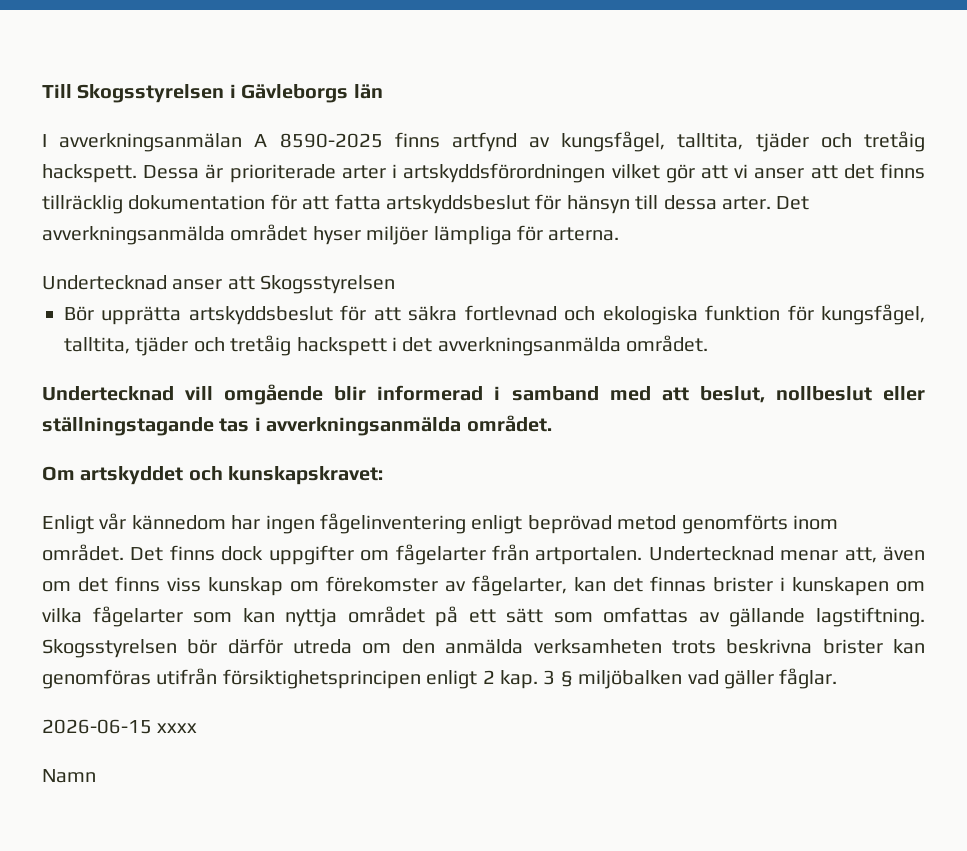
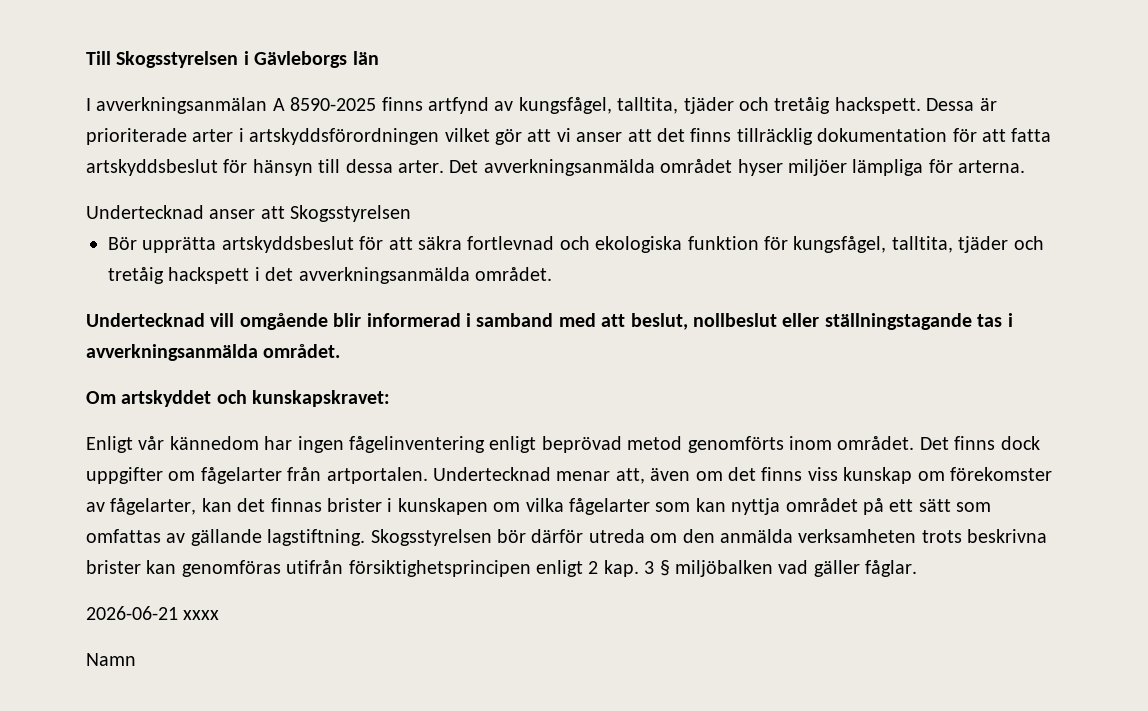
[42,719,152,734] 2026-06-15 -> [86,606,178,620] 2026-06-21

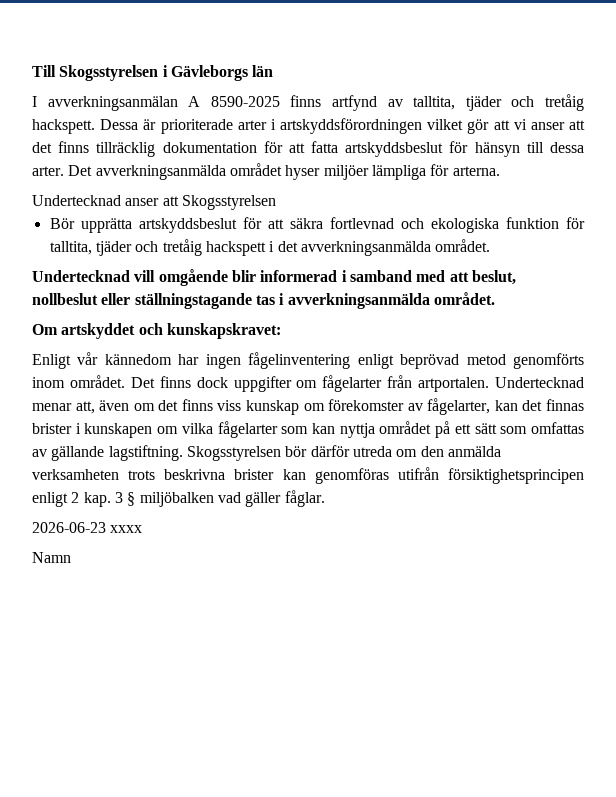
[518,97,612,114] kungsfågel, -> (403, 103) none
[793,236,887,253] kungsfågel, -> (585, 223) none
[86,606,178,620] 2026-06-21 -> [32,522,106,533] 2026-06-23

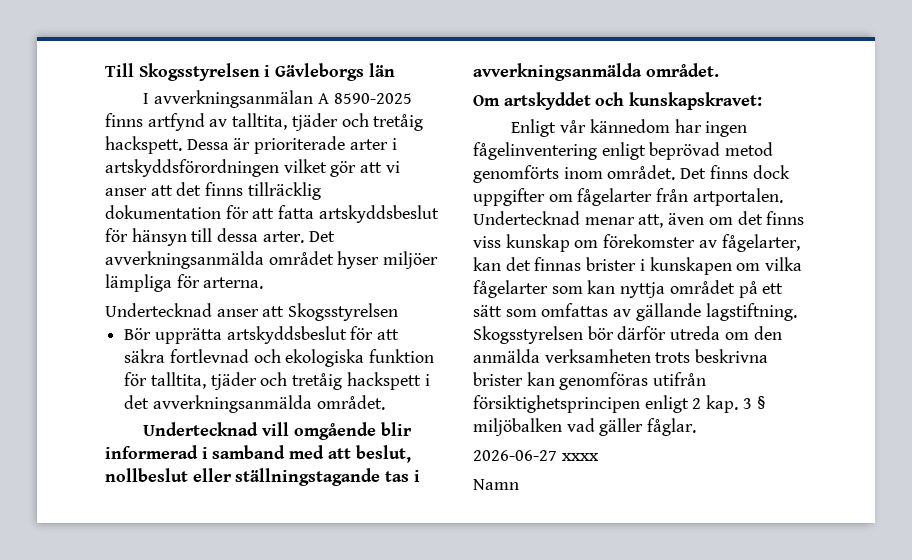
[32,522,106,533] 2026-06-23 -> [473,450,557,461] 2026-06-27

